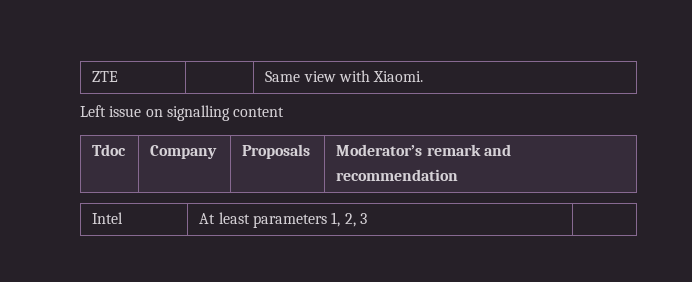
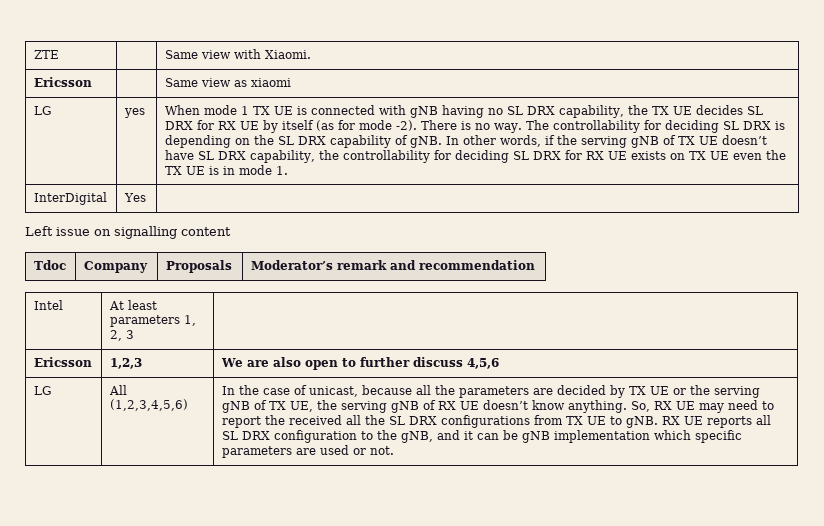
(424, 76) none -> [33,77,92,87] [164,78,291,87] [33,106,52,115] [123,108,145,118] [164,105,763,118] [164,120,785,133] [164,135,767,148] [164,150,786,163] [164,165,288,175] [33,192,107,205] [123,193,146,202] // Ericsson | | Same view as xiaomi // LG | yes | When mode 1 TX UE is connected with gNB having no SL DRX capability, the TX UE decides SL DRX for RX UE by itself (as for mode -2). There is no way. The controllability for deciding SL DRX is depending on the SL DRX capability of gNB. In other words, if the serving gNB of TX UE doesn’t have SL DRX capability, the controllability for deciding SL DRX for RX UE exists on TX UE even the TX UE is in mode 1. // InterDigital | Yes |
(368, 218) none -> [33,357,92,367] [109,358,142,369] [220,357,499,370] [33,386,52,395] [108,385,127,395] [109,399,188,411] [221,385,760,398] [221,400,774,413] [221,415,771,428] [221,430,742,443] [221,445,394,458] // Ericsson | 1,2,3 | We are also open to further discuss 4,5,6 // LG | All (1,2,3,4,5,6) | In the case of unicast, because all the parameters are decided by TX UE or the serving gNB of TX UE, the serving gNB of RX UE doesn’t know anything. So, RX UE may need to report the received all the SL DRX configurations from TX UE to gNB. RX UE reports all SL DRX configuration to the gNB, and it can be gNB implementation which specific parameters are used or not.

